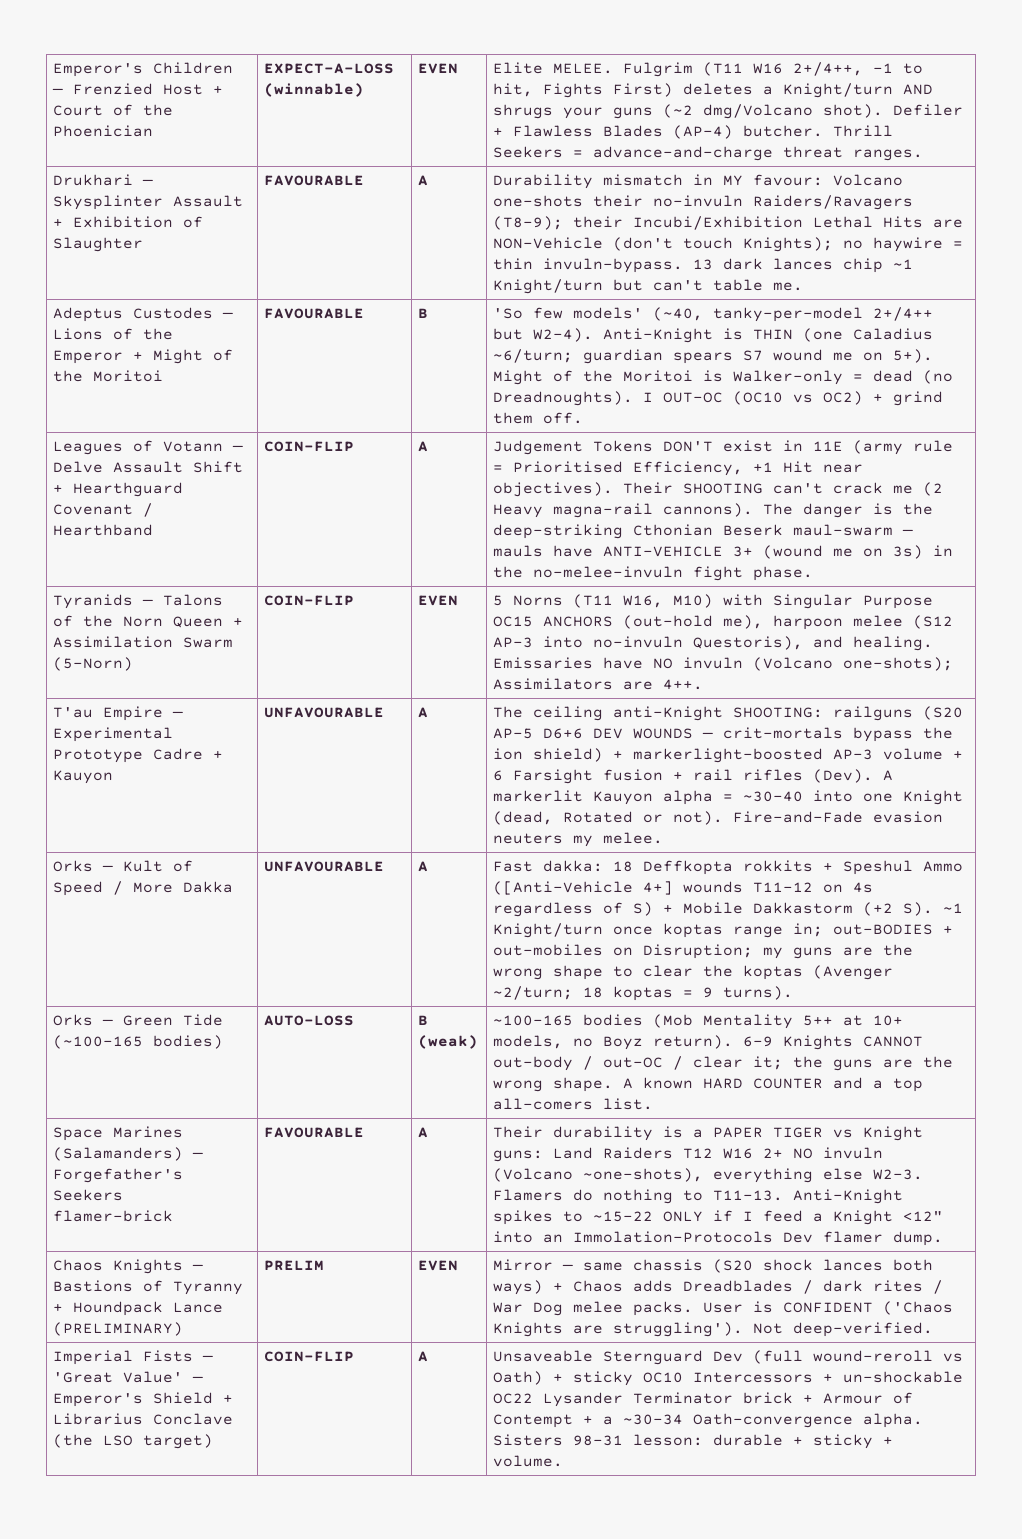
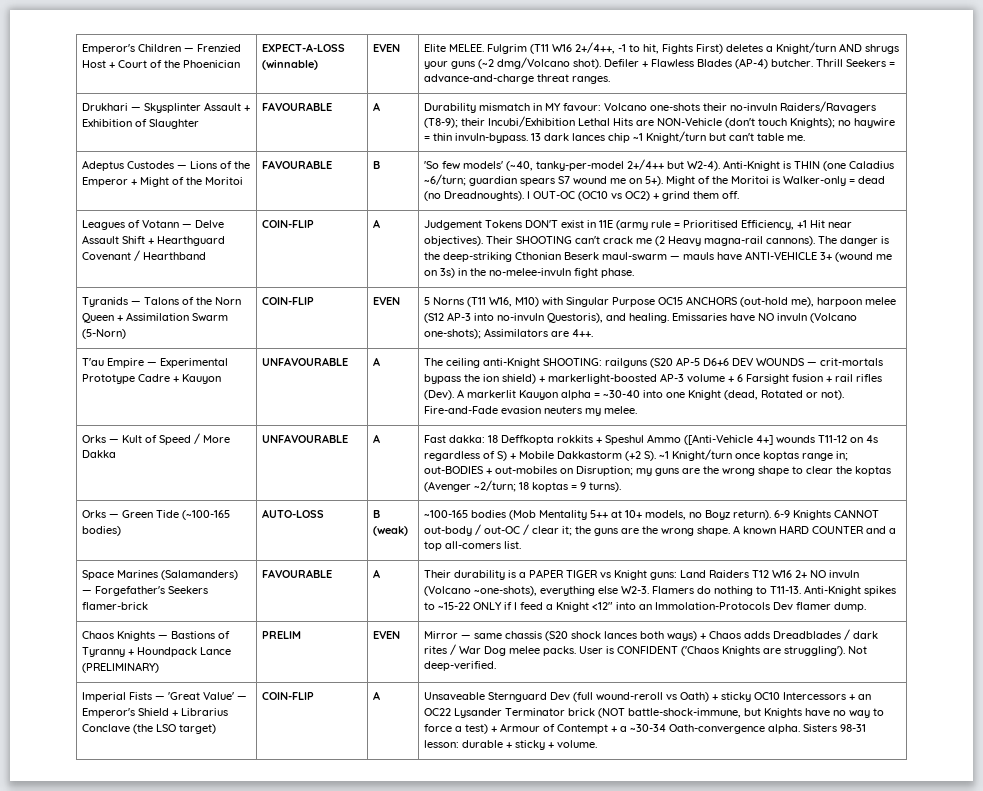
[842,1371,963,1383] un-shockable -> [858,694,872,700] an
(793, 1398) none -> [598,708,885,718] [424,724,489,734] (NOT battle-shock-immune, but Knights have no way to force a test)

